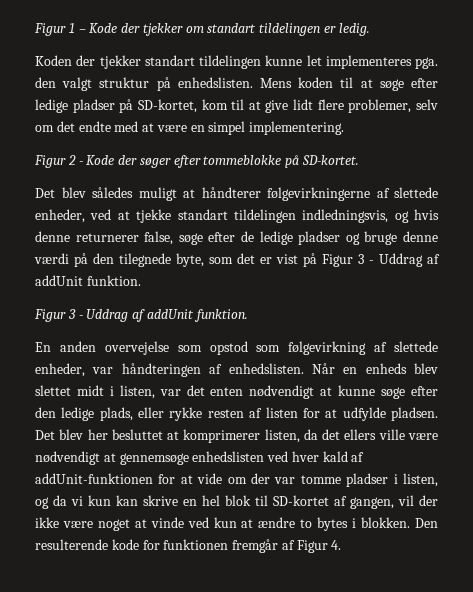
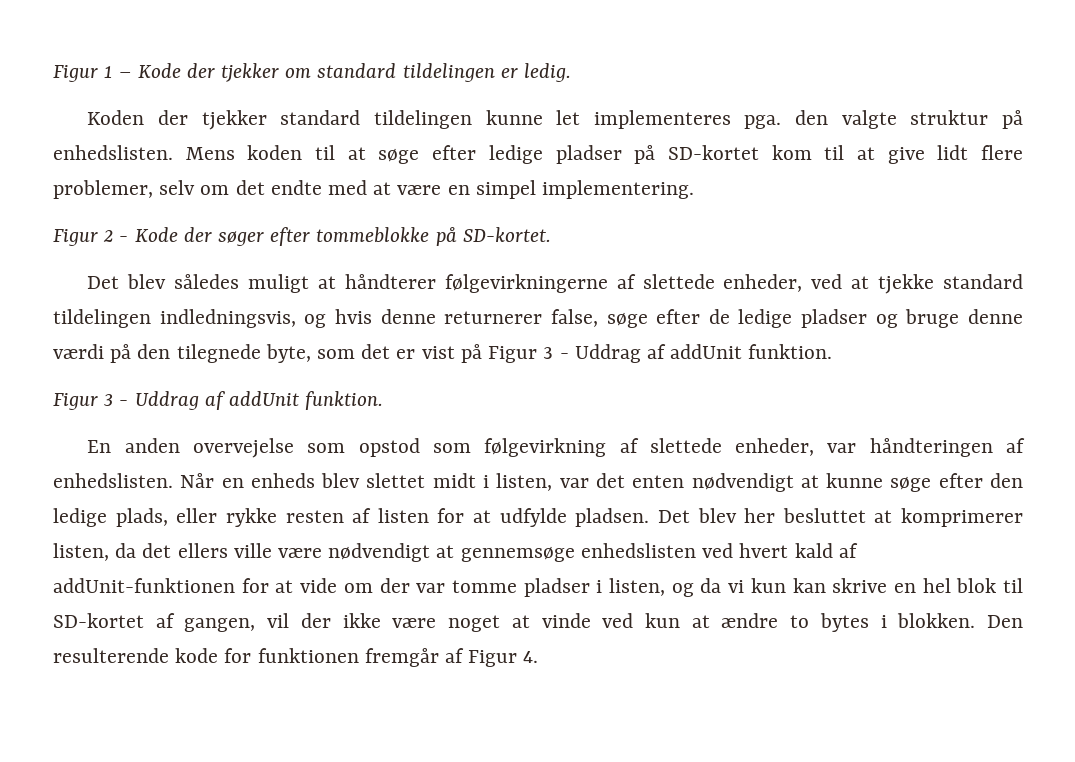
[207,23,257,33] standart -> [317,63,397,78] standard
[144,55,195,66] standart -> [280,110,361,125] standard
[62,77,93,91] valgt -> [841,110,897,129] valgte
[137,99,197,113] SD-kortet, -> [667,145,759,160] SD-kortet
[177,209,228,220] standart -> [943,274,1023,289] standard
[291,451,319,462] hver -> [739,543,789,558] hvert

